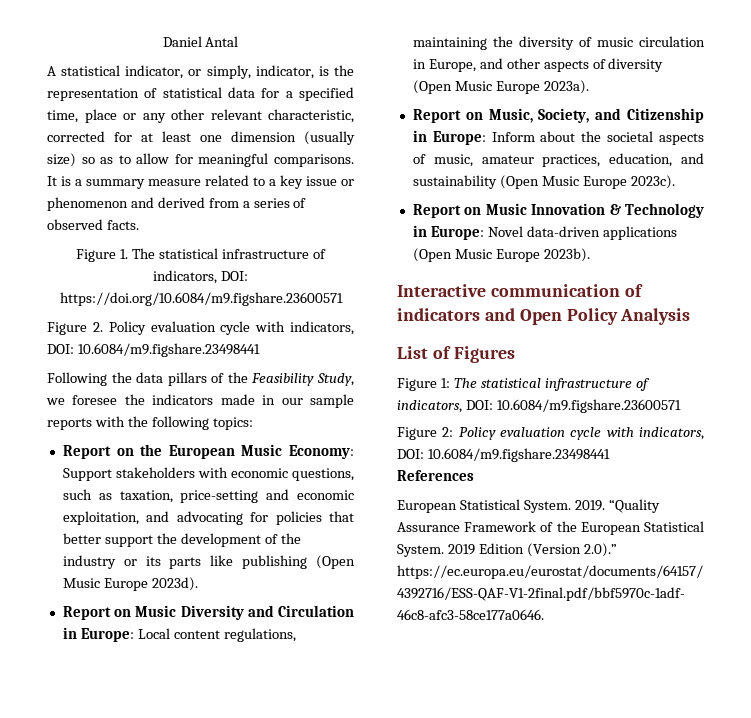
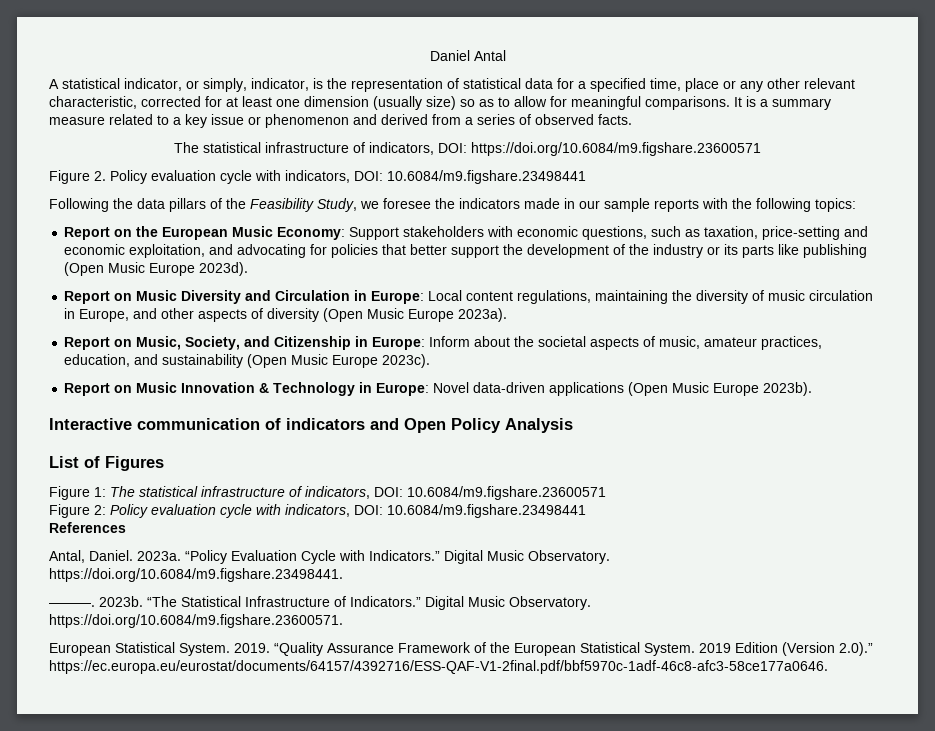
[76,249,129,262] Figure 1. -> (632, 119) none
(474, 475) none -> [49,550,610,564] [49,568,343,582] [49,596,591,610] [49,614,343,628] // Antal, Daniel. 2023a. “Policy Evaluation Cycle with Indicators.” Digital Music Observatory. https://doi.org/10.6084/m9.figshare.23498441. // ———. 2023b. “The Statistical Infrastructure of Indicators.” Digital Music Observatory. https://doi.org/10.6084/m9.figshare.23600571.

